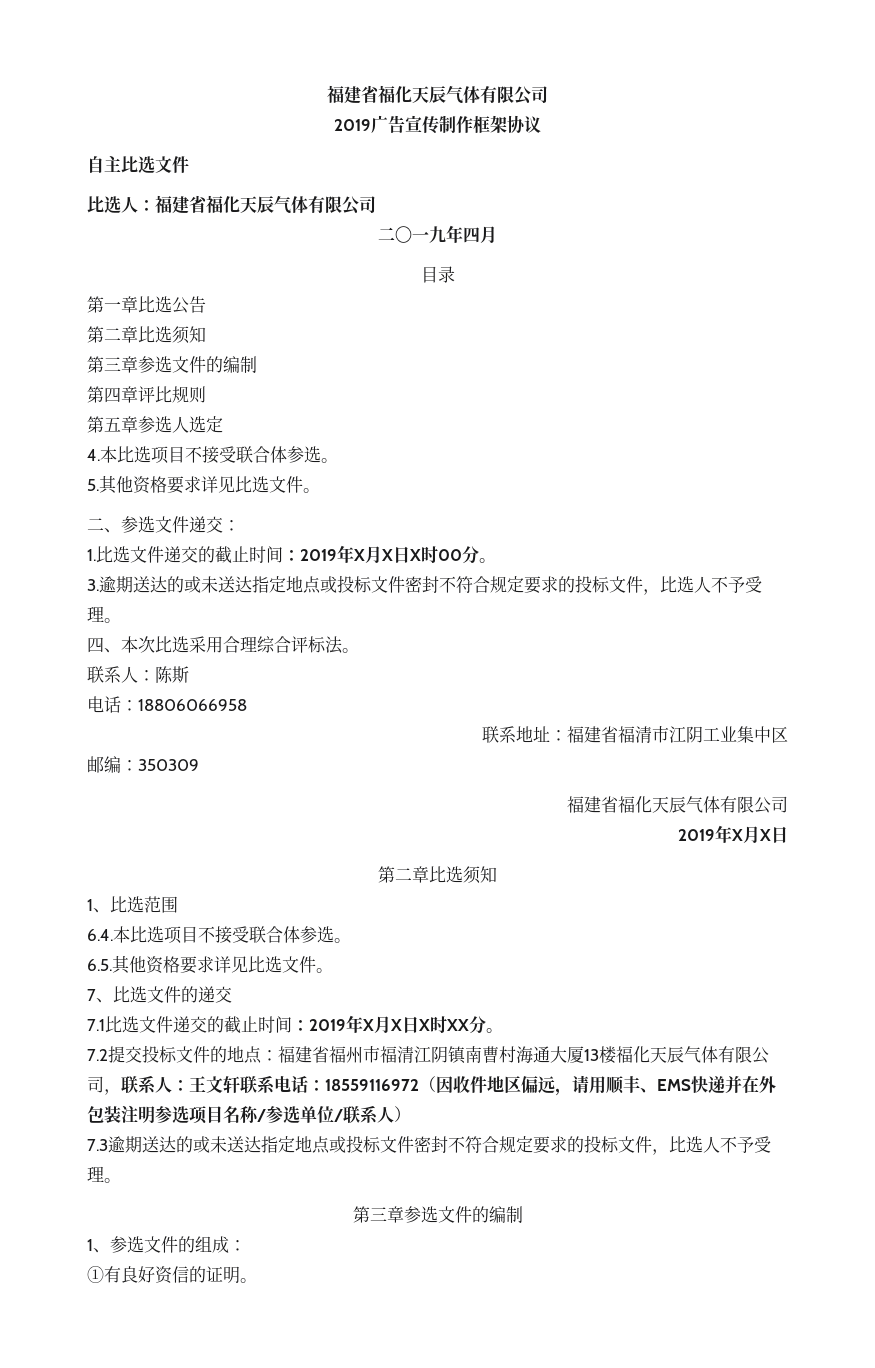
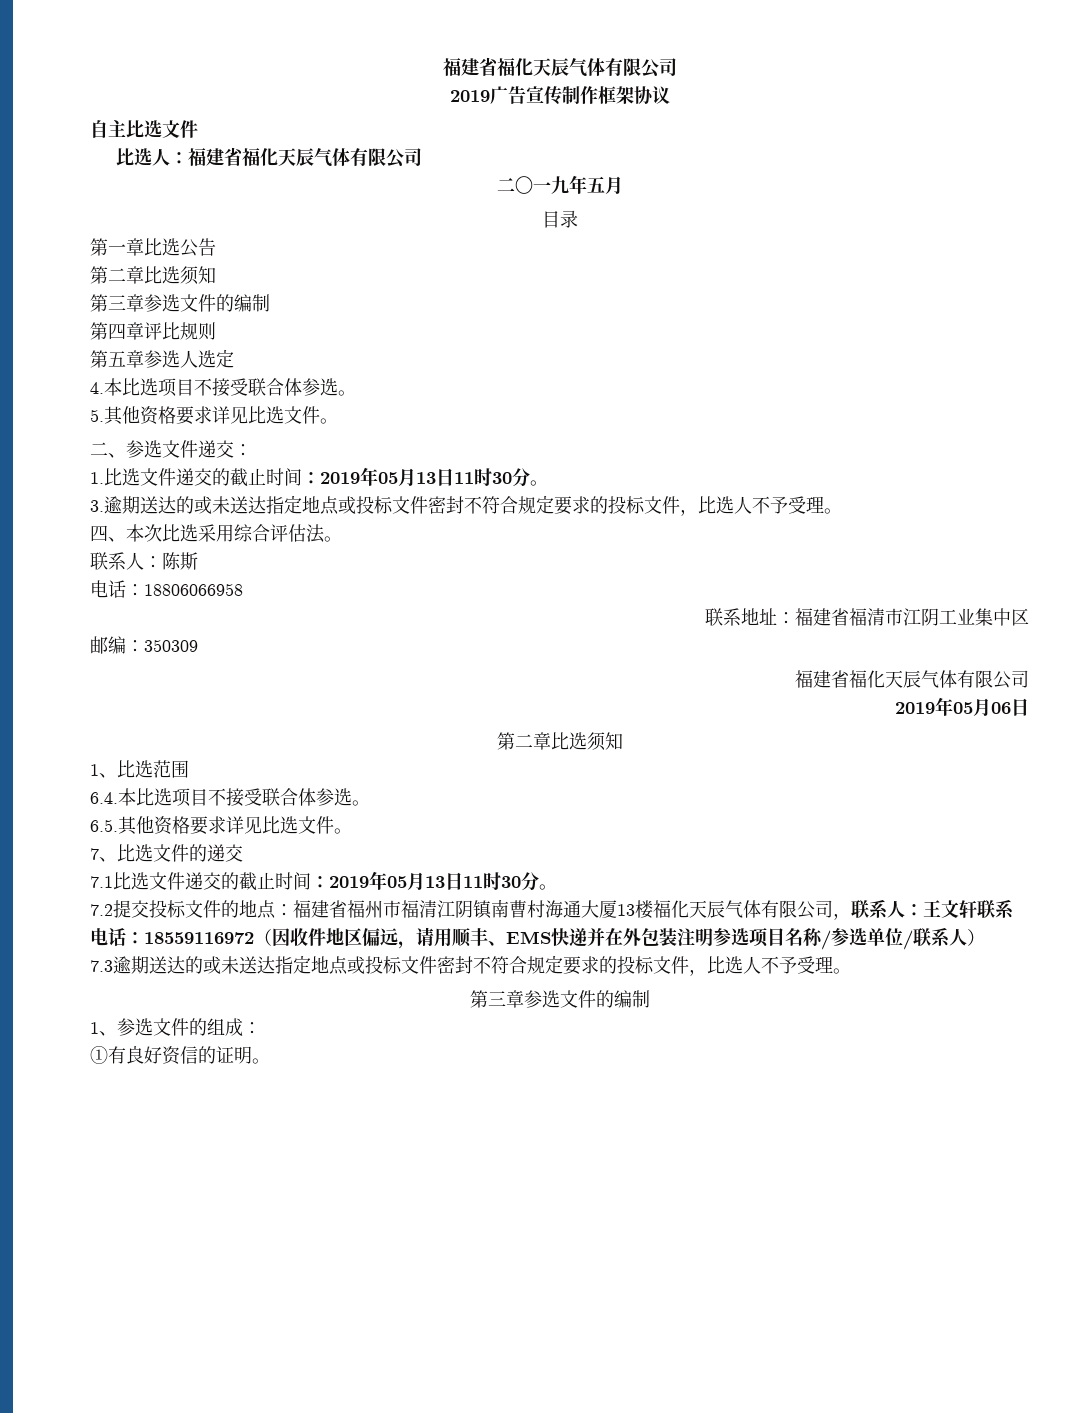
[463,227,480,243] 四 -> [586,176,605,193] 五
[353,546,462,564] X月X日X时00 -> [378,468,512,487] 05月13日11时30
[223,636,326,653] 合理综合评标 -> [234,524,306,542] 综合评估
[731,826,771,844] X月X -> [953,698,1011,717] 05月06
[362,1016,469,1034] X月X日X时XX -> [387,872,521,891] 05月13日11时30

